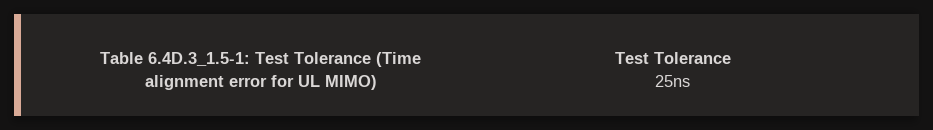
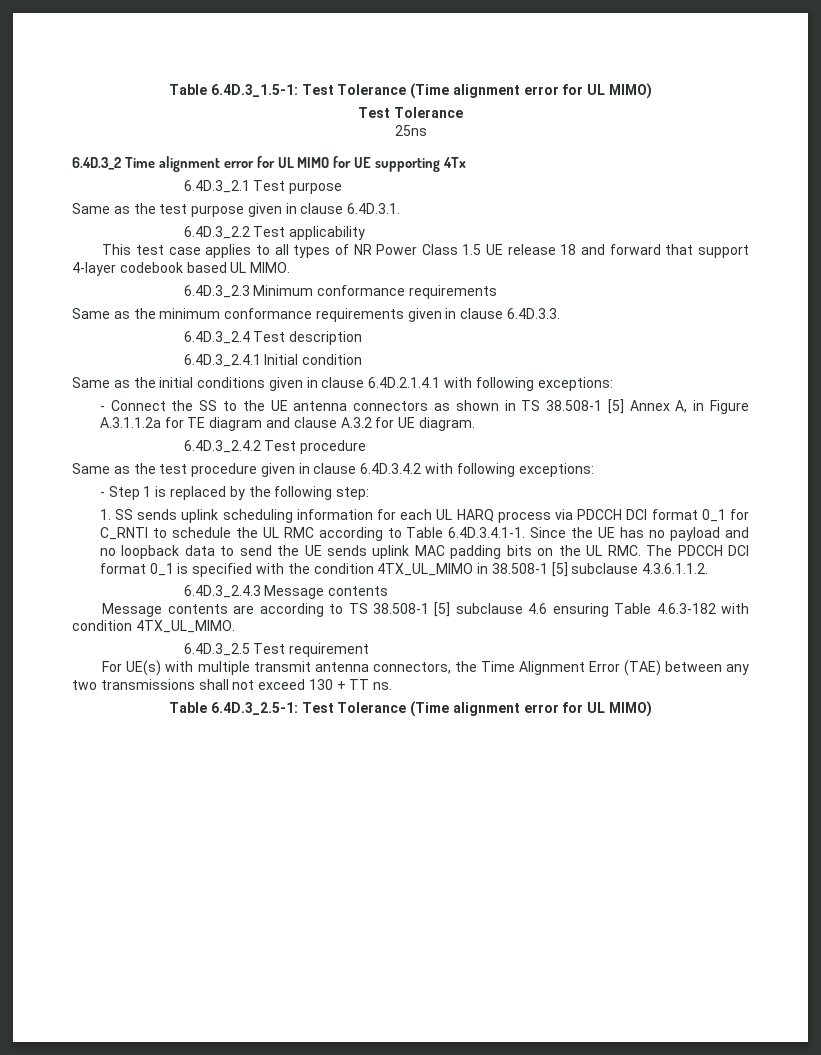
(690, 81) none -> [72,156,467,172] [183,180,343,194] [72,203,401,217] [183,226,366,240] [102,244,749,258] [72,262,291,276] [183,285,497,299] [72,308,561,322] [183,331,363,345] [183,354,363,367] [72,377,613,391] [99,399,749,414] [99,417,475,431] [183,440,367,454] [72,463,594,477] [99,486,370,500] [99,509,749,523] [99,527,749,541] [99,545,750,559] [99,562,709,577] [183,585,389,599] [102,602,750,617] [72,620,235,633] [183,643,370,657] [102,660,750,676] [72,679,393,690] [168,701,653,717] // 6.4D.3_2 Time alignment error for UL MIMO for UE supporting 4Tx // 6.4D.3_2.1 Test purpose // Same as the test purpose given in clause 6.4D.3.1. // 6.4D.3_2.2 Test applicability // This test case applies to all types of NR Power Class 1.5 UE release 18 and forward that support 4-layer codebook based UL MIMO. // 6.4D.3_2.3 Minimum conformance requirements // Same as the minimum conformance requirements given in clause 6.4D.3.3. // 6.4D.3_2.4 Test description // 6.4D.3_2.4.1 Initial condition // Same as the initial conditions given in clause 6.4D.2.1.4.1 with following exceptions: // - Connect the SS to the UE antenna connectors as shown in TS 38.508-1 [5] Annex A, in Figure A.3.1.1.2a for TE diagram and clause A.3.2 for UE diagram. // 6.4D.3_2.4.2 Test procedure // Same as the test procedure given in clause 6.4D.3.4.2 with following exceptions: // - Step 1 is replaced by the following step: // 1. SS sends uplink scheduling information for each UL HARQ process via PDCCH DCI format 0_1 for C_RNTI to schedule the UL RMC according to Table 6.4D.3.4.1-1. Since the UE has no payload and no loopback data to send the UE sends uplink MAC padding bits on the UL RMC. The PDCCH DCI format 0_1 is specified with the condition 4TX_UL_MIMO in 38.508-1 [5] subclause 4.3.6.1.1.2. // 6.4D.3_2.4.3 Message contents // Message contents are according to TS 38.508-1 [5] subclause 4.6 ensuring Table 4.6.3-182 with condition 4TX_UL_MIMO. // 6.4D.3_2.5 Test requirement // For UE(s) with multiple transmit antenna connectors, the Time Alignment Error (TAE) between any two transmissions shall not exceed 130 + TT ns. // Table 6.4D.3_2.5-1: Test Tolerance (Time alignment error for UL MIMO)

